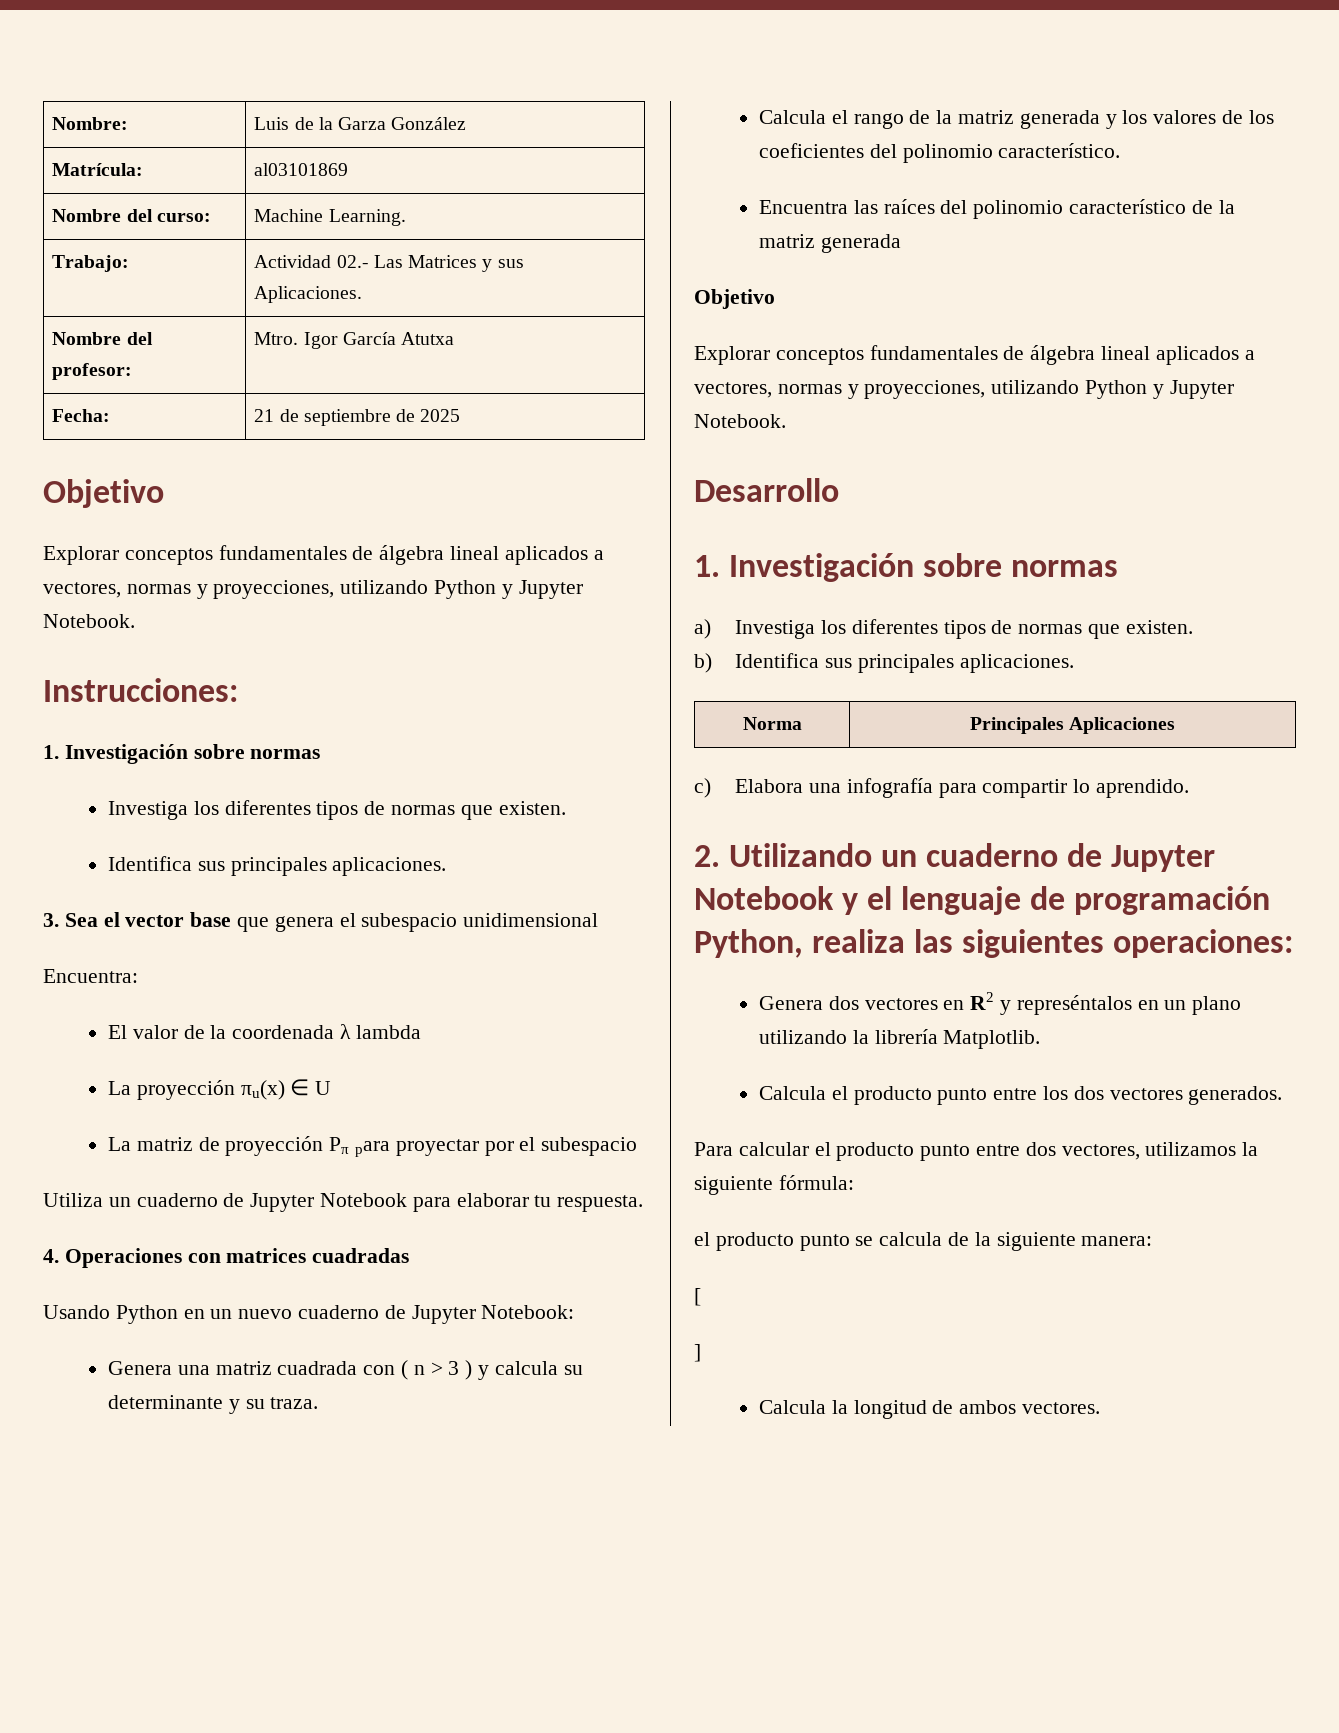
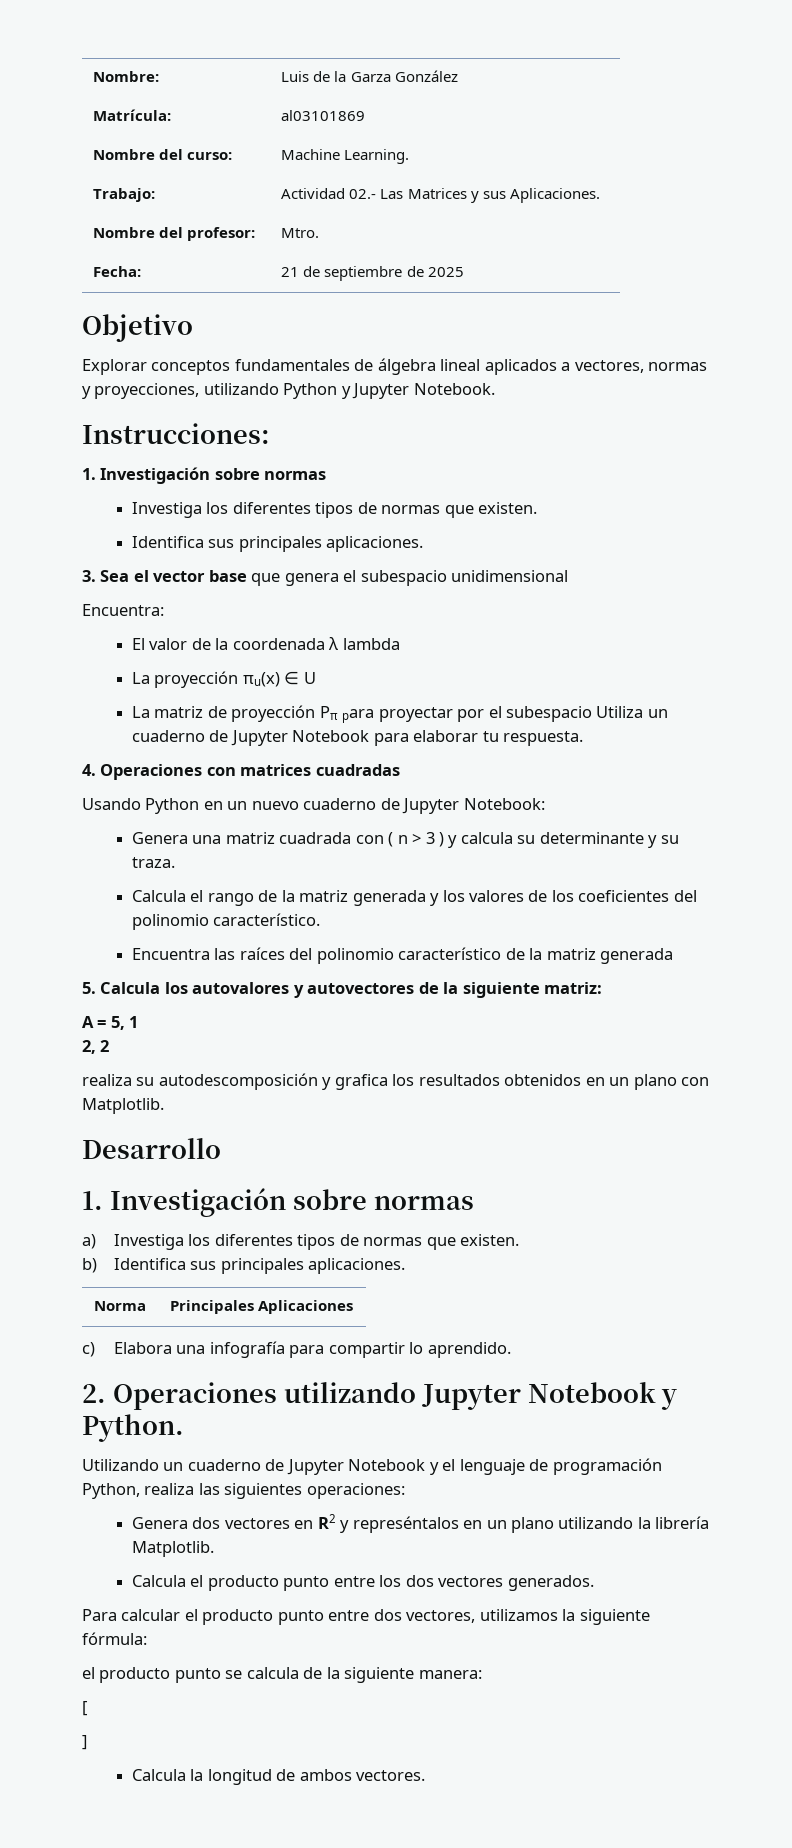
[303,332,455,349] Igor García Atutxa -> (320, 233) none
(638, 1146) // -> (593, 714) none
[694,289,775,309] [694,345,1255,365] [694,380,1234,399] [694,414,786,428] Objetivo // Explorar conceptos fundamentales de álgebra lineal aplicados a vectores, normas y proyecciones, utilizando Python y Jupyter Notebook. -> [82,982,603,998] [82,1016,139,1030] [82,1040,110,1054] [82,1073,710,1090] [82,1098,164,1114] 5. Calcula los autovalores y autovectores de la siguiente matriz: // A = 5, 1 // 2, 2 // realiza su autodescomposición y grafica los resultados obtenidos en un plano con Matplotlib.
(720, 856) none -> [112,1382,678,1410] [82,1414,184,1442] Operaciones utilizando Jupyter Notebook y Python. //

